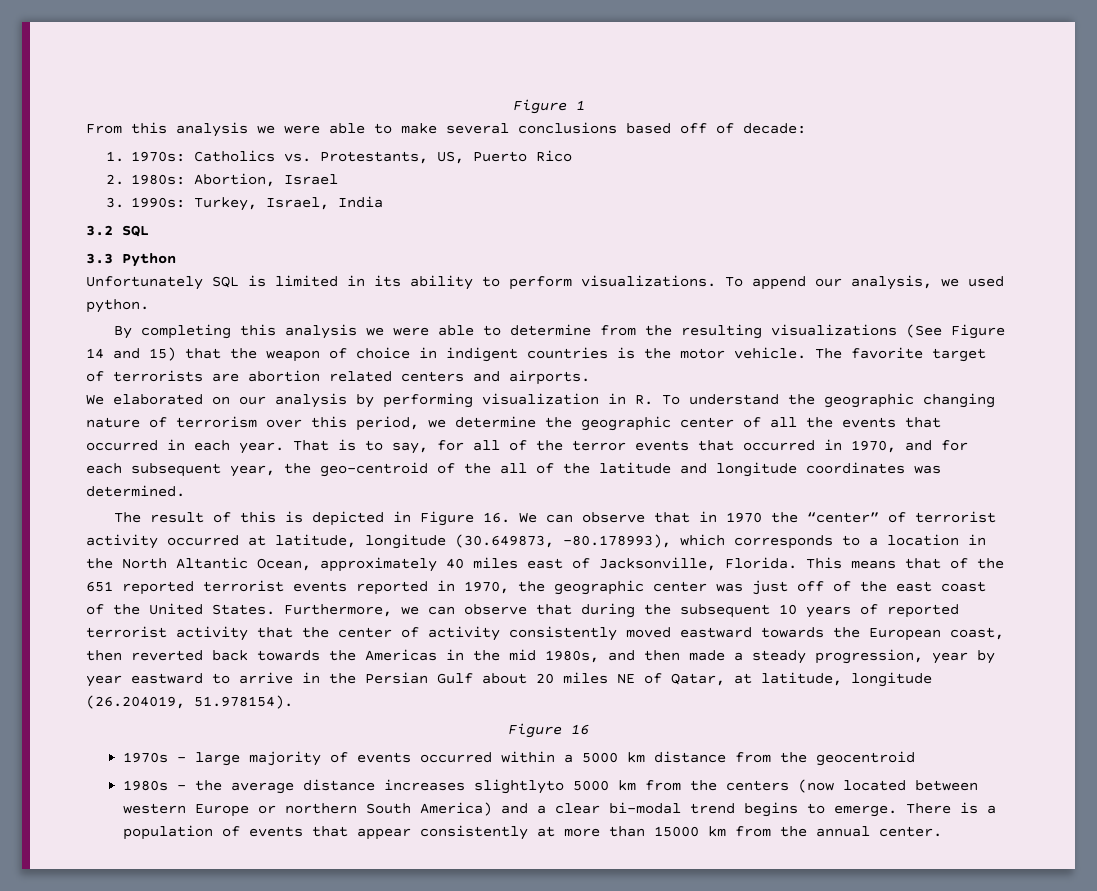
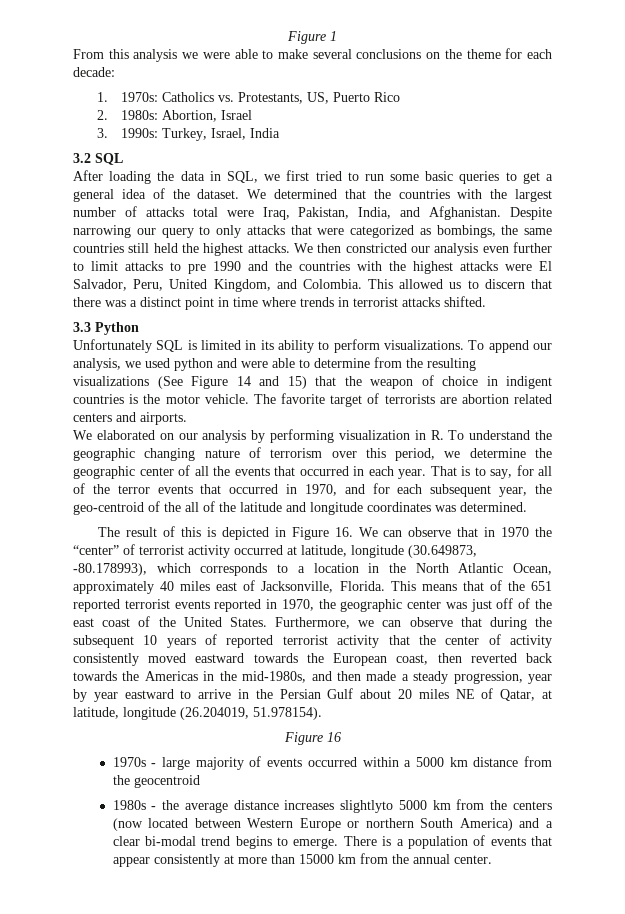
[626,123,734,134] based off of -> [426,48,553,59] on the theme for each
(149, 231) none -> [73,170,553,184] [73,188,552,202] [73,206,552,220] [73,225,552,238] [73,242,552,256] [73,261,552,274] [73,279,552,292] [73,296,486,310] // After loading the data in SQL, we first tried to run some basic queries to get a general idea of the dataset. We determined that the countries with the largest number of attacks total were Iraq, Pakistan, India, and Afghanistan. Despite narrowing our query to only attacks that were categorized as bombings, the same countries still held the highest attacks. We then constricted our analysis even further to limit attacks to pre 1990 and the countries with the highest attacks were El Salvador, Peru, United Kingdom, and Colombia. This allowed us to discern that there was a distinct point in time where trends in terrorist attacks shifted.
[86,299,149,313] [113,324,384,339] python. // By completing this analysis we -> [174,358,237,371] python and
[176,557,248,569] Altantic -> [458,563,504,573] Atlantic
[509,649,599,663] mid 1980s, -> [242,671,307,683] mid-1980s,
[122,803,186,814] western -> [247,818,294,828] Western

